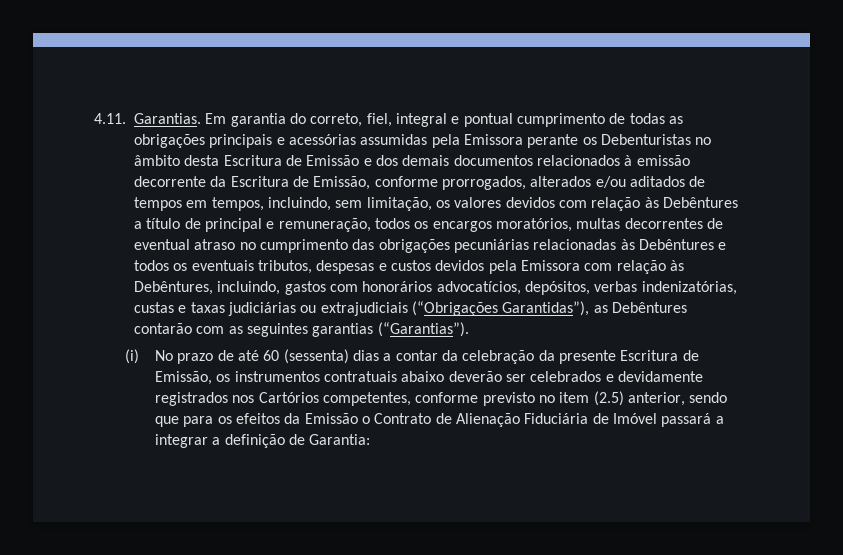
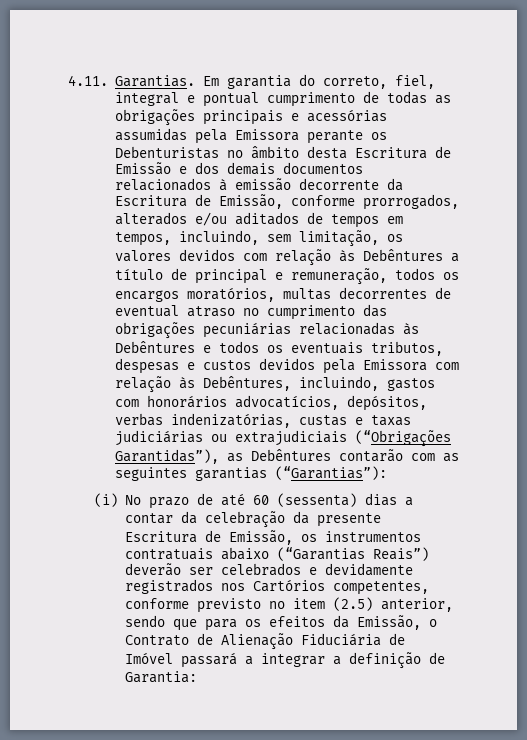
[377,322,469,337] (“Garantias”). -> [274,466,387,480] (“Garantias”):
(445, 376) none -> [277,547,430,561] (“Garantias Reais”)
[304,413,358,424] Emissão -> [357,615,422,630] Emissão,

